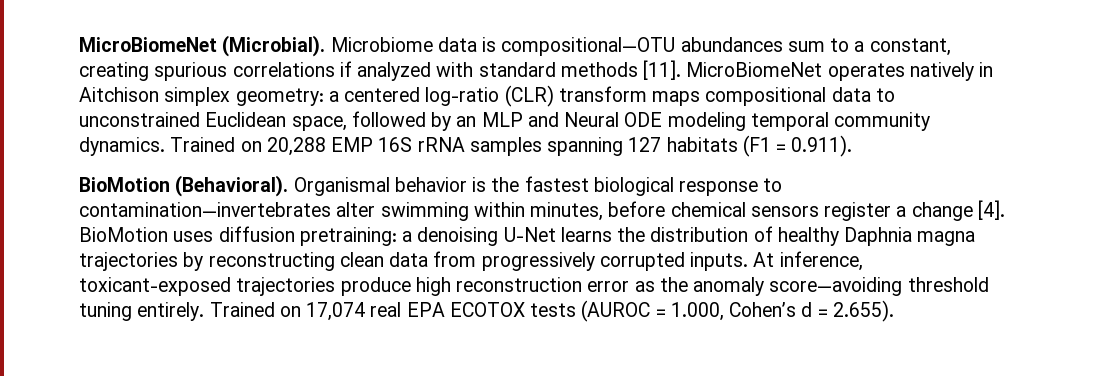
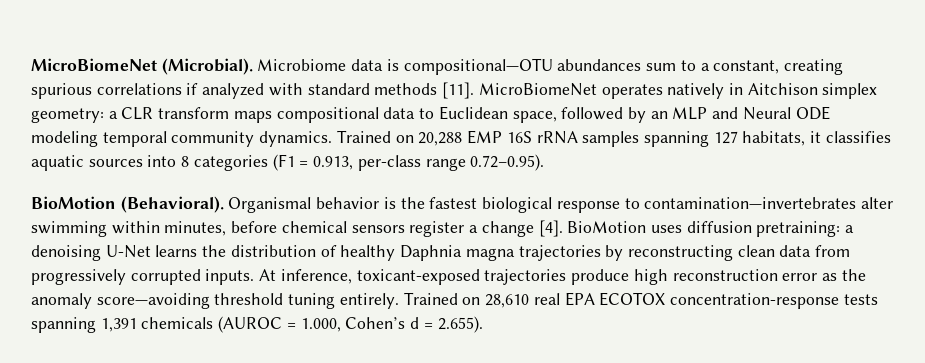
[344,85,554,107] centered log-ratio (CLR) -> [121,107,154,120] CLR
[79,112,200,127] unconstrained -> (435, 113) none
[666,135,853,157] habitats (F1 = 0.911). -> [742,131,891,146] [31,154,545,171] habitats, it classifies aquatic sources into 8 categories (F1 = 0.913, per-class range 0.72–0.95).
[306,302,366,321] 17,074 -> [485,294,530,308] 28,610
[530,303,577,317] tests -> [669,293,878,309] [31,317,214,333] concentration-response tests spanning 1,391 chemicals

